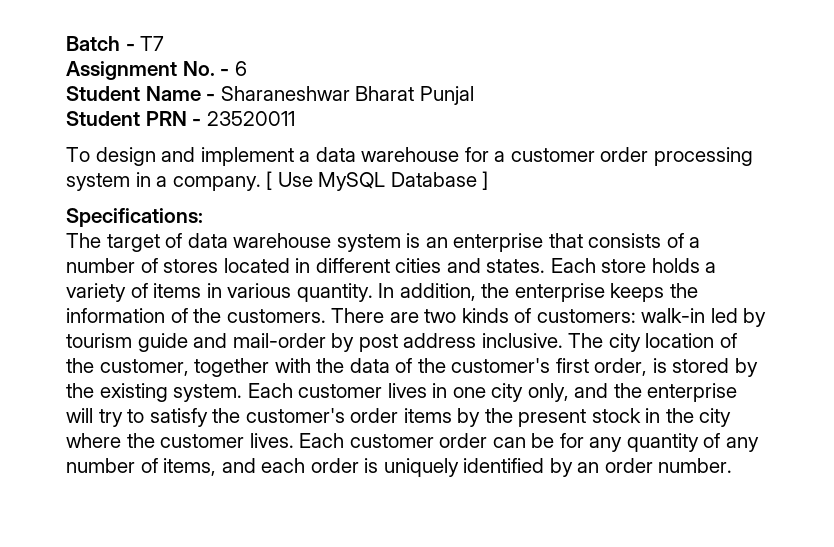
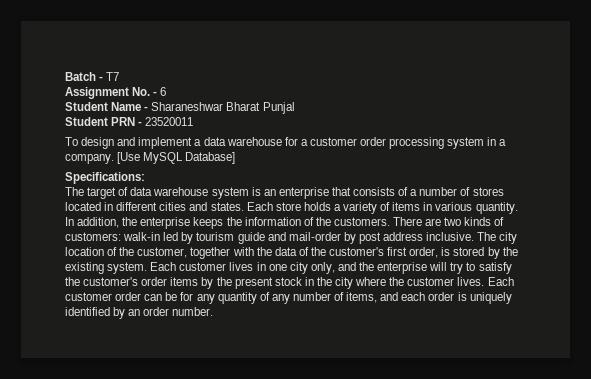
[266,171,489,191] [ Use MySQL Database ] -> [117,152,236,164] [Use MySQL Database]

